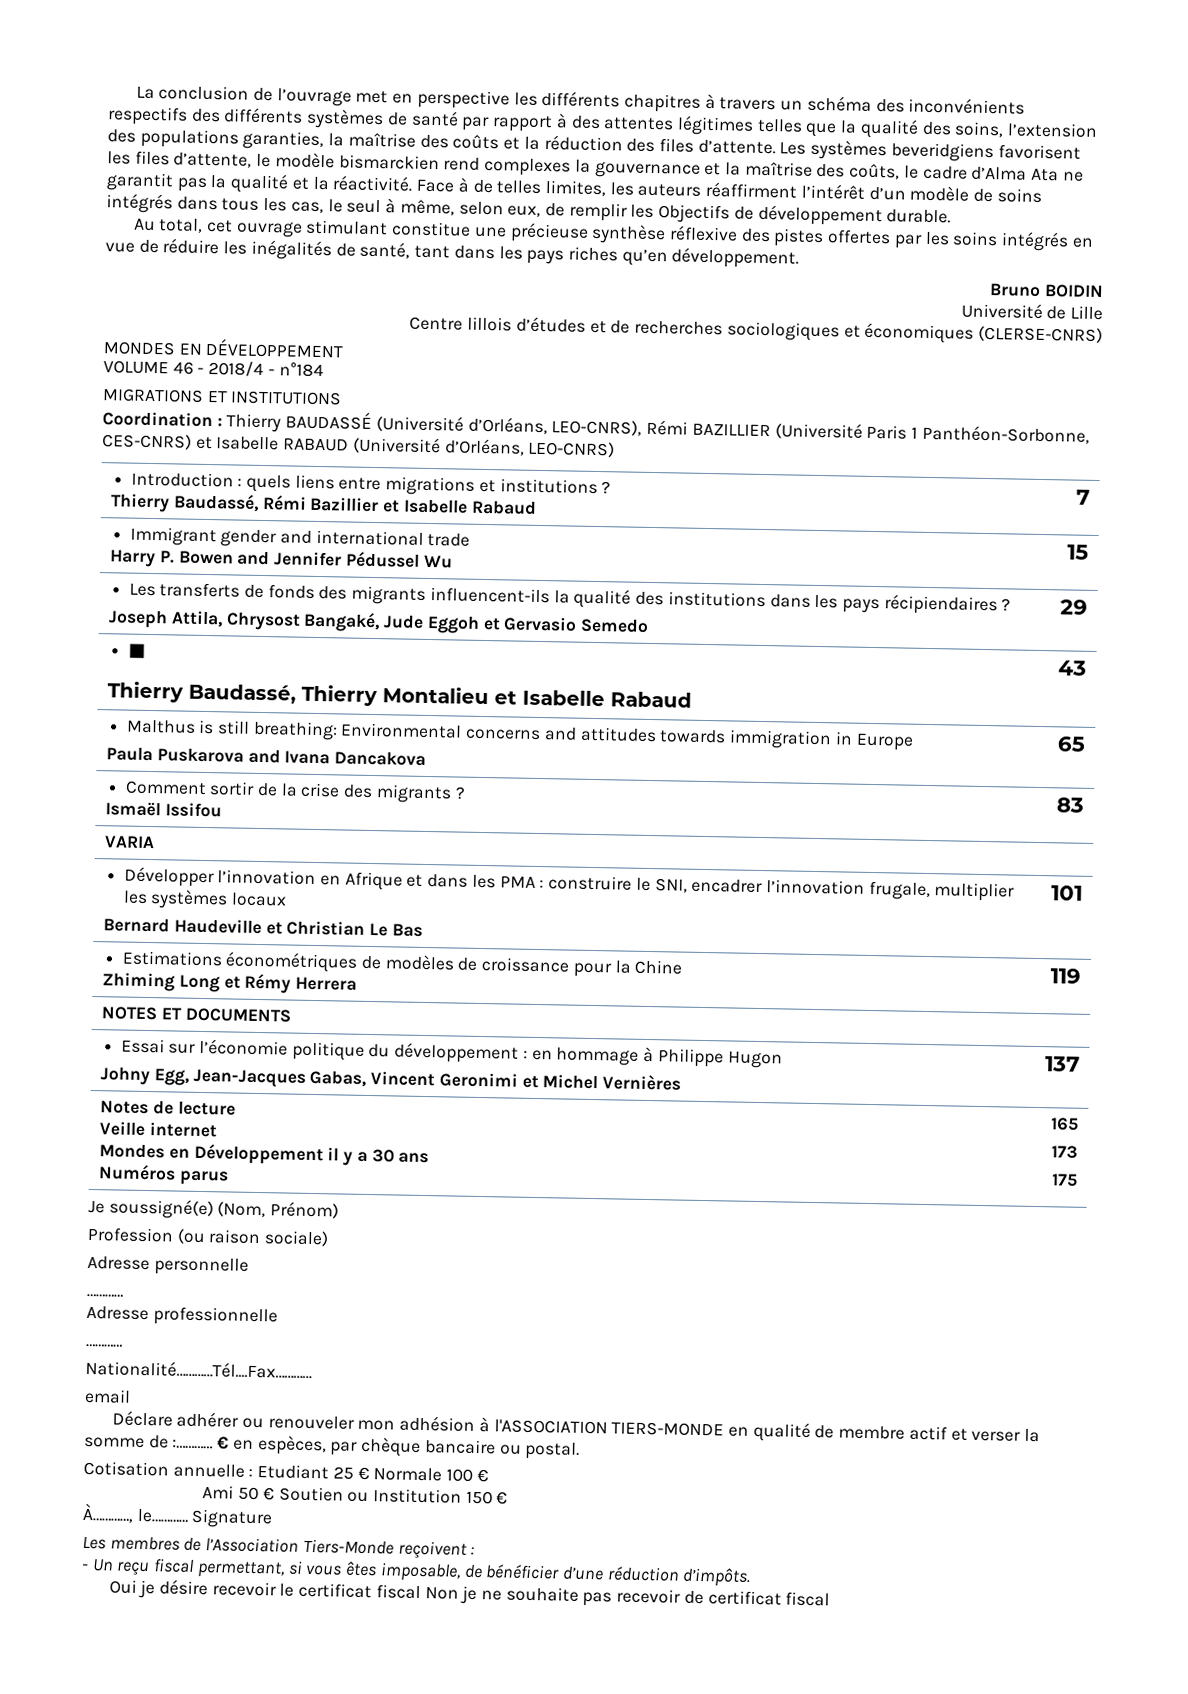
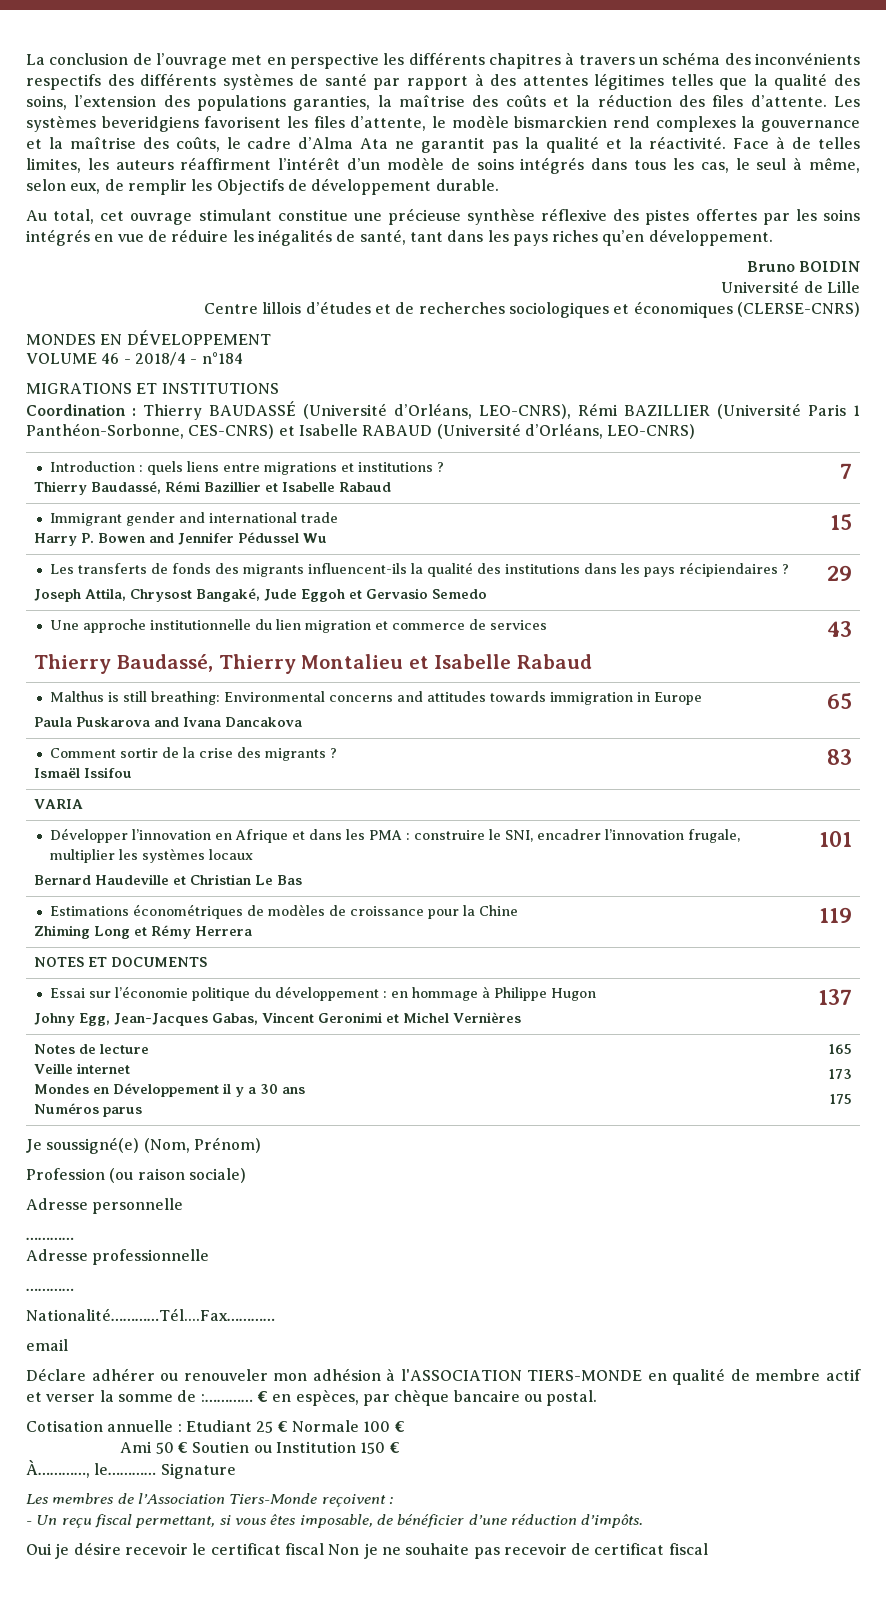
[127,643,146,659] ■ -> [50,619,548,633] Une approche institutionnelle du lien migration et commerce de services

